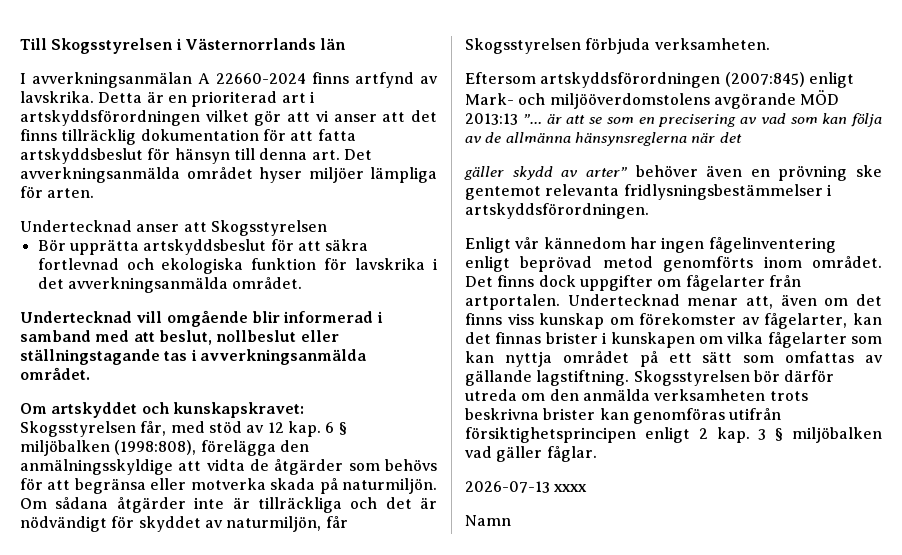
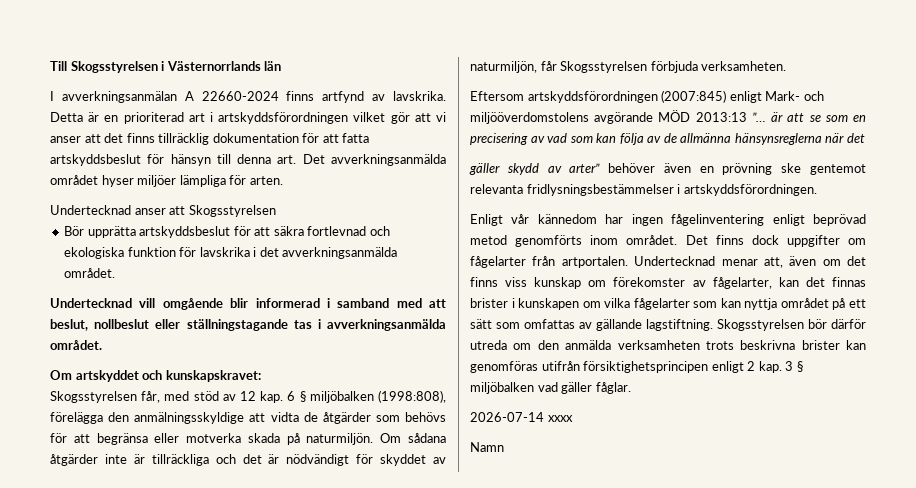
[465,481,550,493] 2026-07-13 -> [470,412,544,422] 2026-07-14

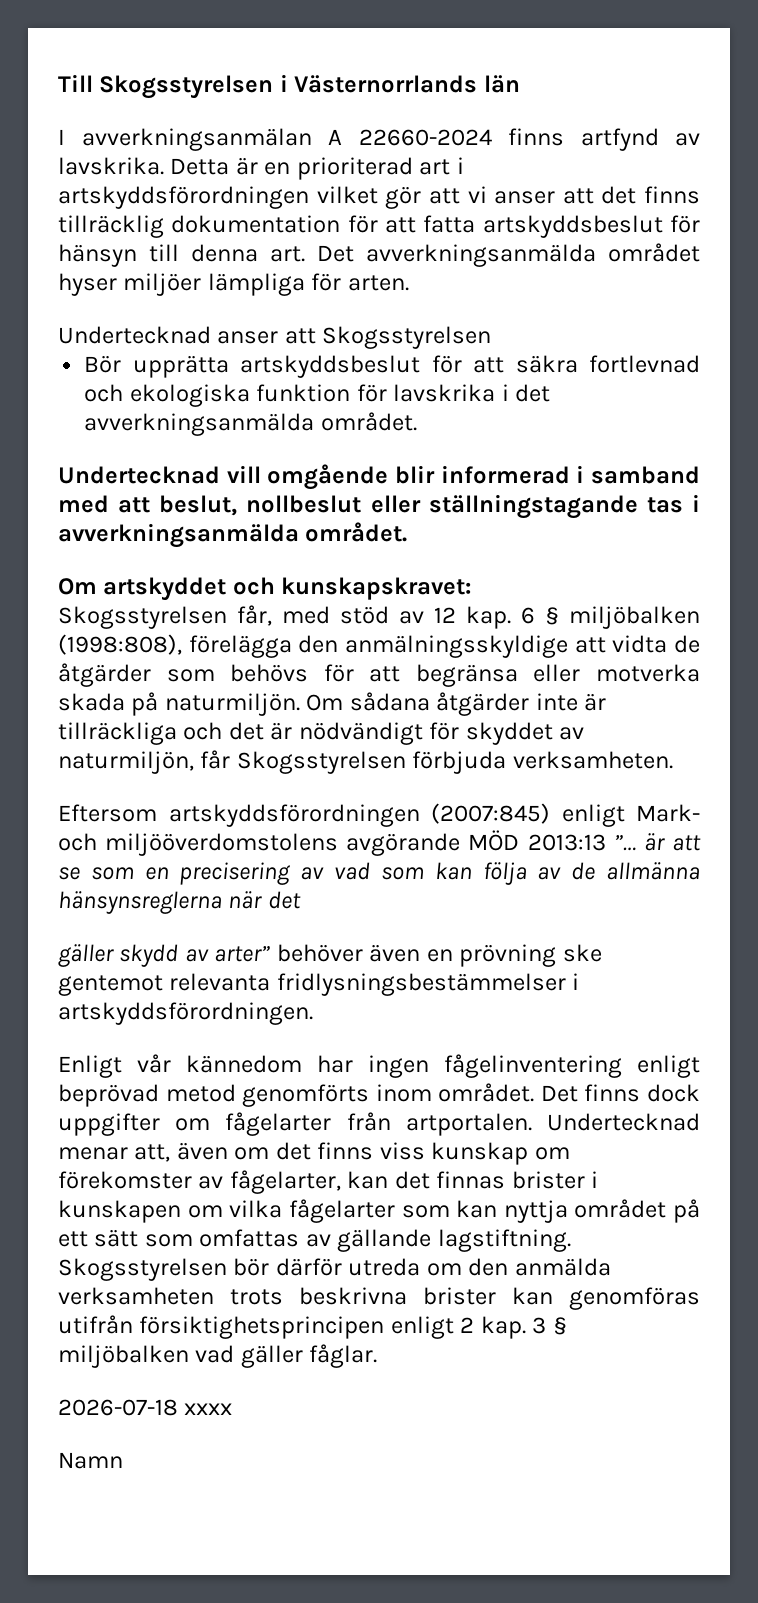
[470,412,544,422] 2026-07-14 -> [58,1399,178,1416] 2026-07-18

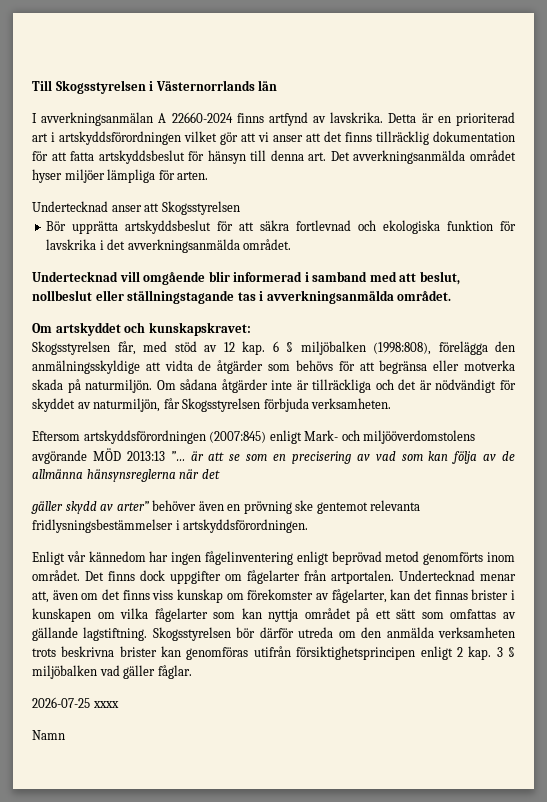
[58,1399,178,1416] 2026-07-18 -> [32,697,90,708] 2026-07-25

